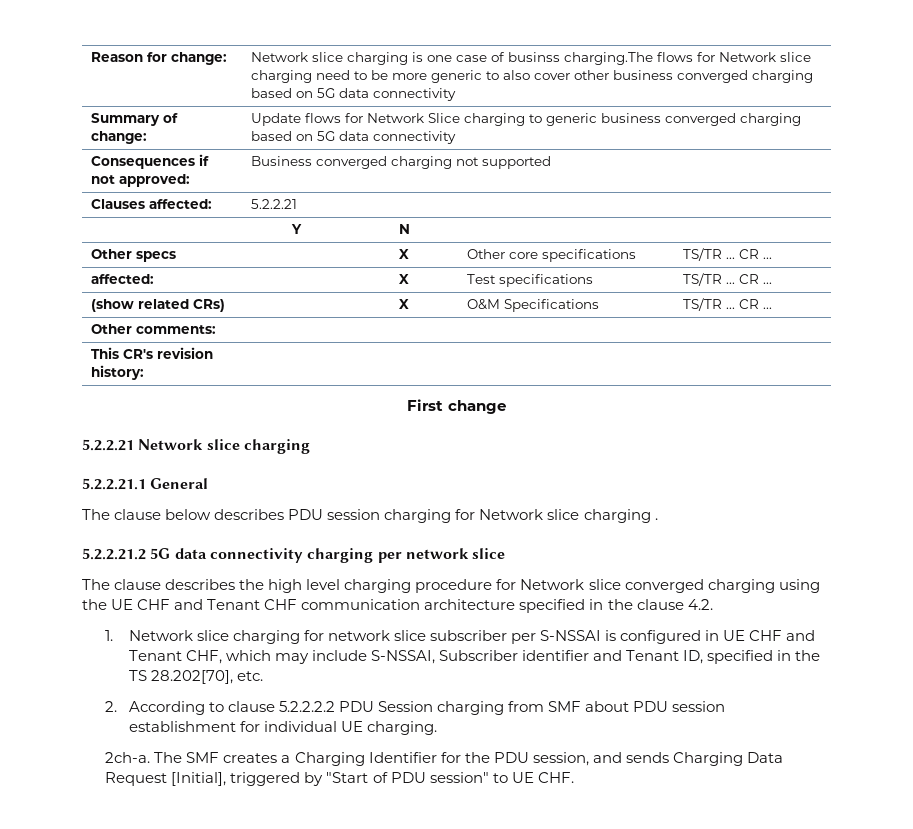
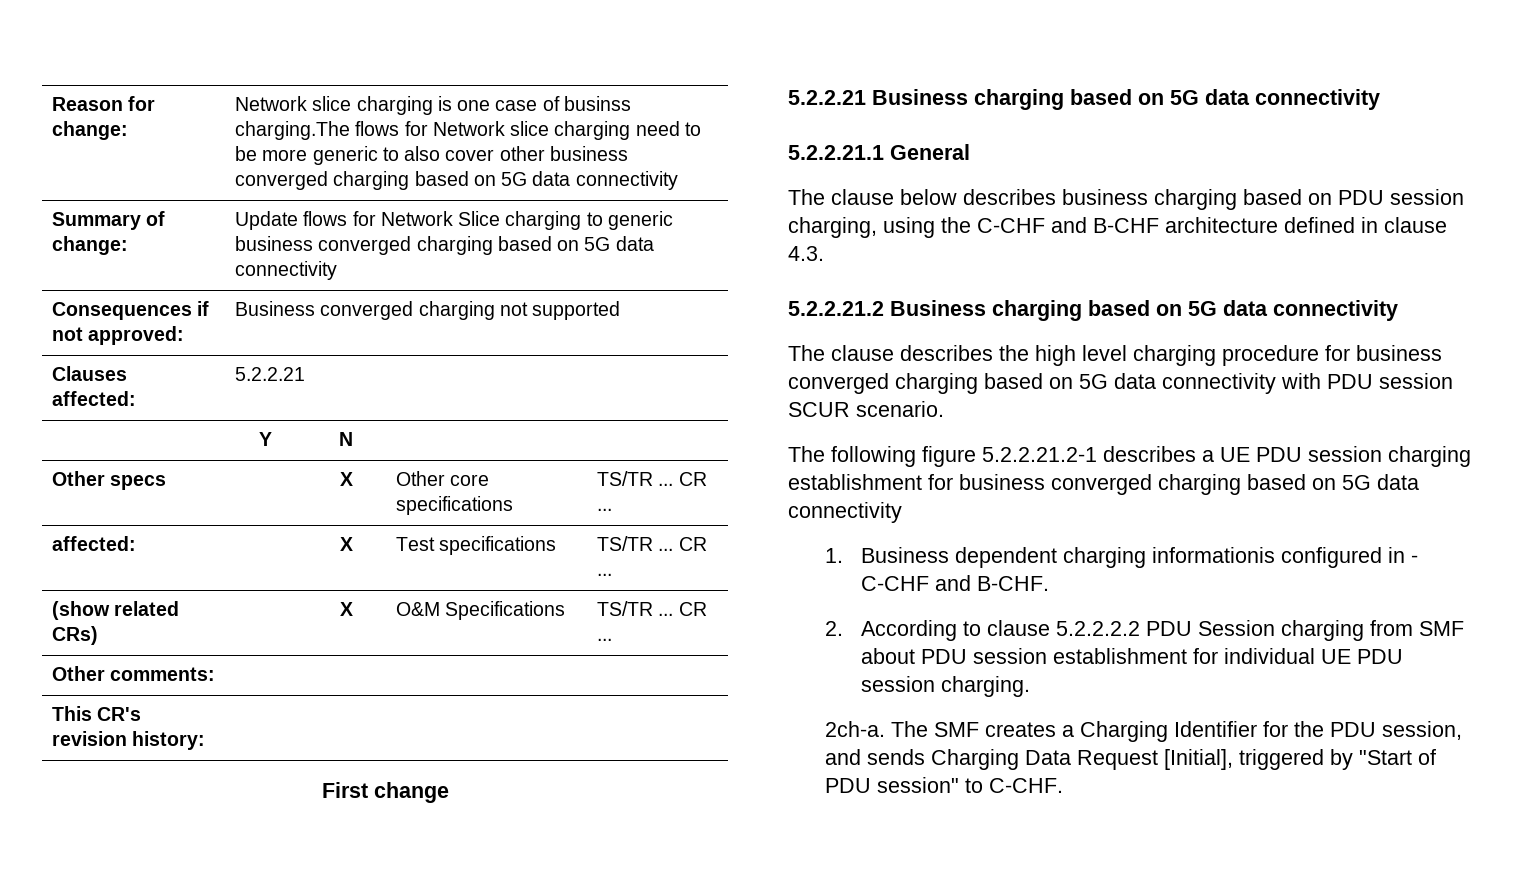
[138,439,310,454] Network slice charging -> [872,89,1380,110] Business charging based on 5G data connectivity
[288,509,658,523] [82,548,506,563] PDU session charging for Network slice charging . // 5.2.2.21.2 5G data connectivity charging per network slice -> [1062,189,1464,210] [788,217,1447,238] [788,246,824,261] [788,300,1398,321] business charging based on PDU session charging, using the C-CHF and B-CHF architecture defined in clause 4.3. // 5.2.2.21.2 Business charging based on 5G data connectivity
[520,579,820,593] [82,599,713,613] [105,630,816,644] [128,650,821,664] [128,670,263,684] Network slice converged charging using the UE CHF and Tenant CHF communication architecture specified in the clause 4.2. // 1. Network slice charging for network slice subscriber per S-NSSAI is configured in UE CHF and Tenant CHF, which may include S-NSSAI, Subscriber identifier and Tenant ID, specified in the TS 28.202[70], etc. -> [1356,345,1442,361] [788,373,1453,394] [788,401,944,417] [788,446,1471,467] [788,474,1419,495] [788,502,902,523] [824,547,1419,568] [861,575,1050,591] business converged charging based on 5G data connectivity with PDU session SCUR scenario. // The following figure 5.2.2.21.2-1 describes a UE PDU session charging establishment for business converged charging based on 5G data connectivity // 1. Business dependent charging informationis configured in - C-CHF and B-CHF.
(363, 726) none -> [1357,649,1404,664] [861,676,936,692] PDU session
[511,772,574,783] UE CHF. -> [988,778,1063,793] C-CHF.

